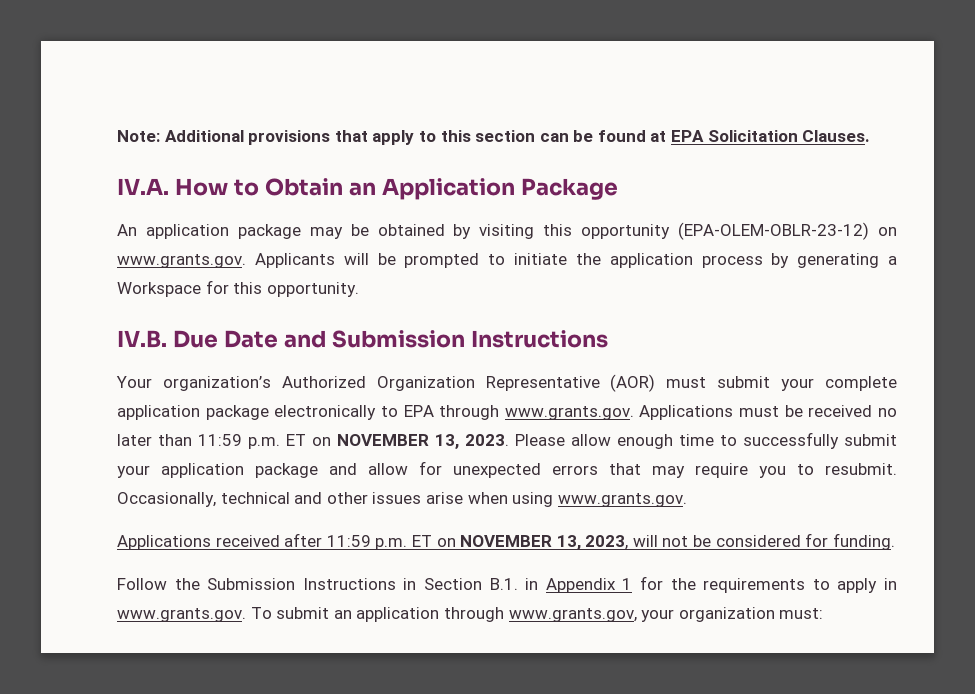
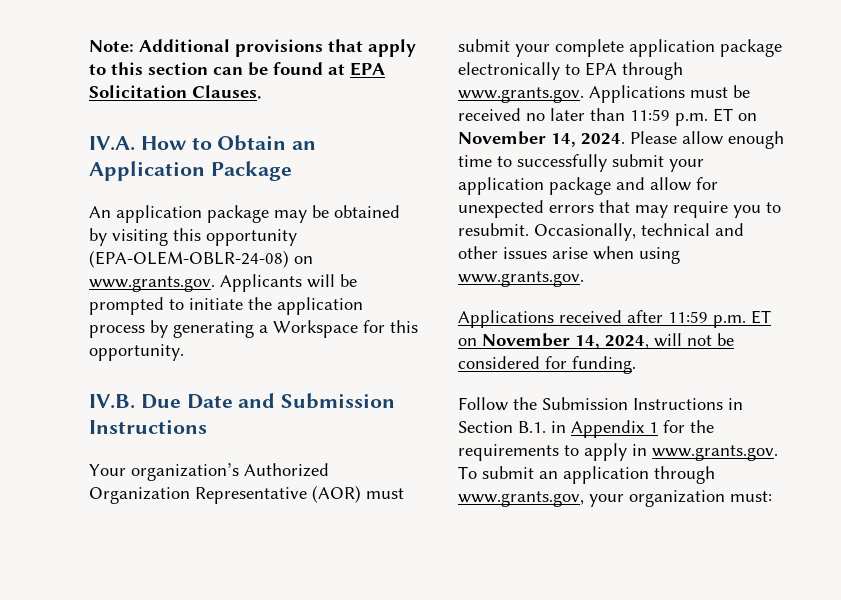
[678,222,870,240] (EPA-OLEM-OBLR-23-12) -> [89,250,289,268] (EPA-OLEM-OBLR-24-08)
[337,434,509,449] NOVEMBER 13, 2023. -> [458,131,625,147] November 14, 2024.
[460,535,629,550] NOVEMBER 13, 2023, -> [482,333,649,349] November 14, 2024,

